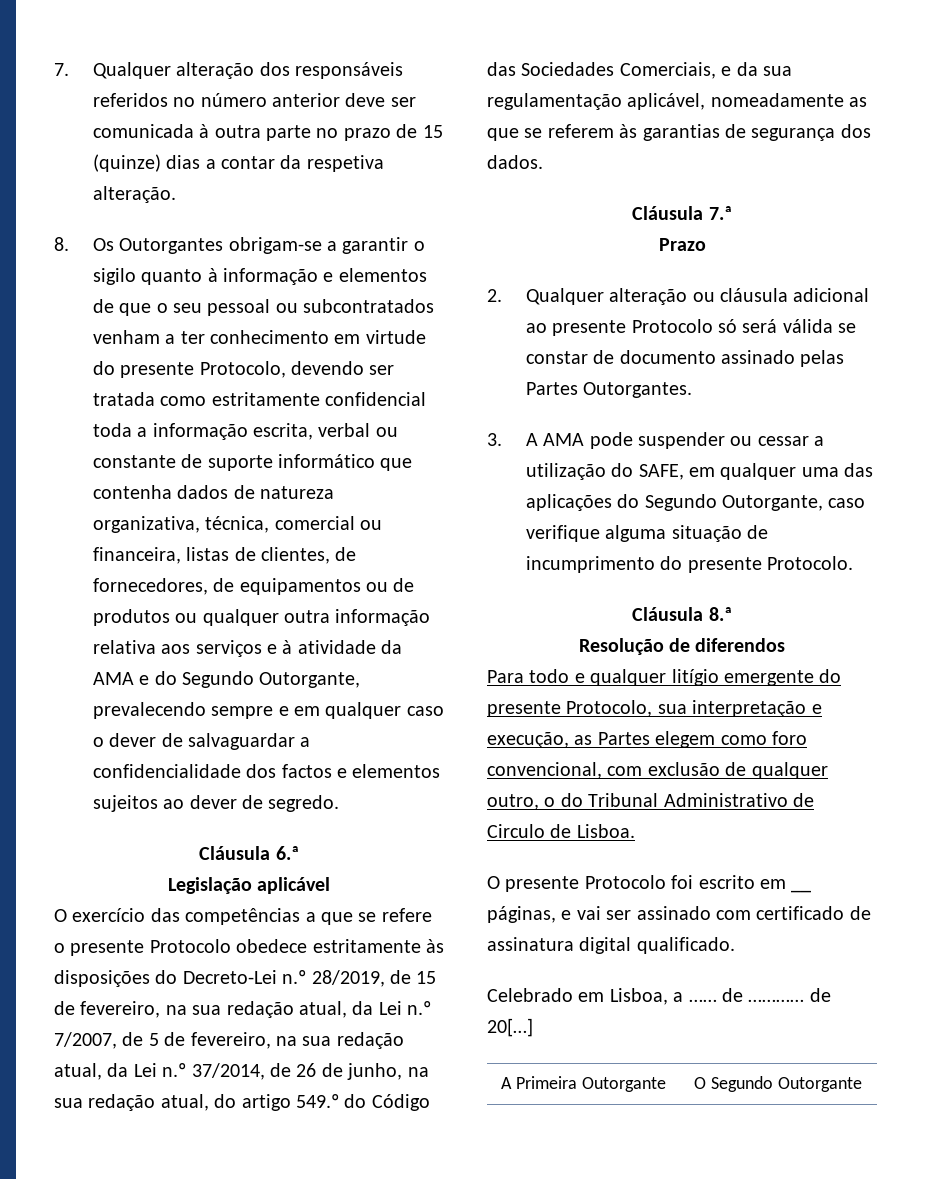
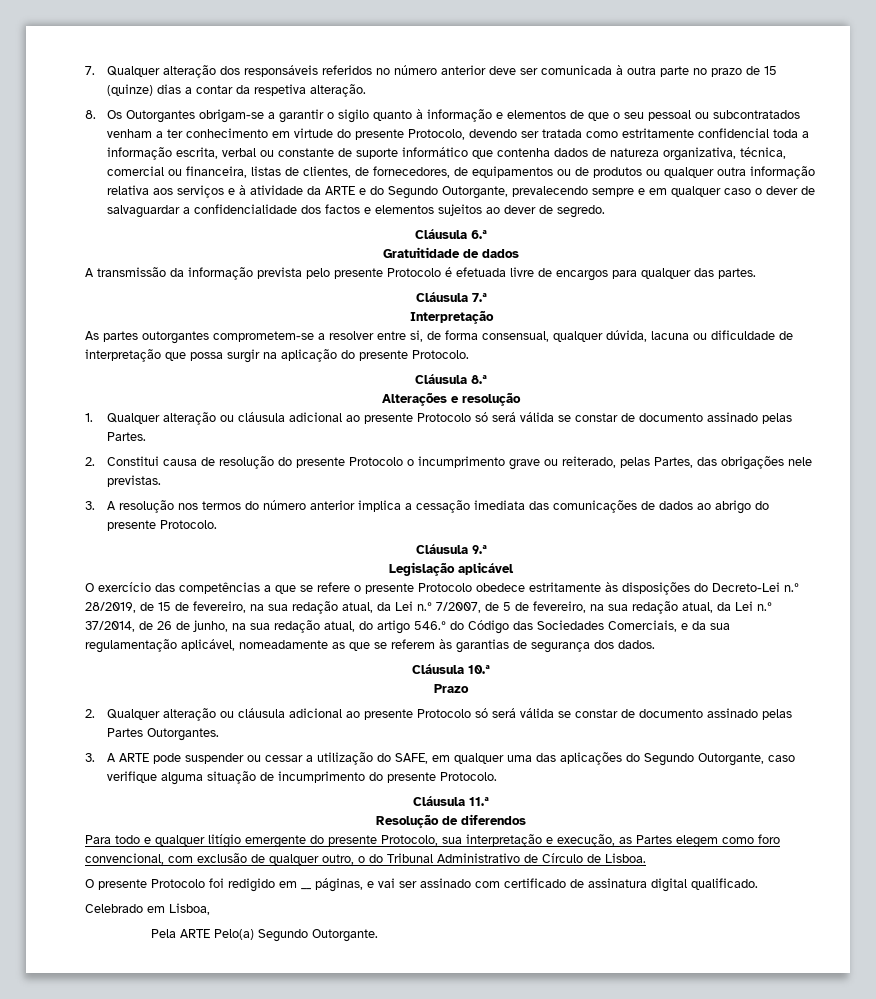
[92,672,134,685] AMA -> [324,186,355,195] ARTE
(299, 853) none -> [383,247,519,258] [85,267,756,281] [415,292,487,302] [409,311,494,324] [85,330,793,344] [85,349,469,363] [415,374,487,384] [382,393,521,406] [85,412,792,425] [106,432,146,441] [85,456,812,470] [106,475,161,487] [85,500,769,514] [106,520,217,531] [415,544,487,554] // Gratuitidade de dados // A transmissão da informação prevista pelo presente Protocolo é efetuada livre de encargos para qualquer das partes. // Cláusula 7.ª // Interpretação // As partes outorgantes comprometem-se a resolver entre si, de forma consensual, qualquer dúvida, lacuna ou dificuldade de interpretação que possa surgir na aplicação do presente Protocolo. // Cláusula 8.ª // Alterações e resolução // 1. Qualquer alteração ou cláusula adicional ao presente Protocolo só será válida se constar de documento assinado pelas Partes. // 2. Constitui causa de resolução do presente Protocolo o incumprimento grave ou reiterado, pelas Partes, das obrigações nele previstas. // 3. A resolução nos termos do número anterior implica a cessação imediata das comunicações de dados ao abrigo do presente Protocolo. // Cláusula 9.ª
[296,1094,339,1108] 549.º -> [414,621,446,630] 546.º
[708,206,732,220] 7.ª -> [468,665,490,674] 10.ª
[543,433,585,446] AMA -> [118,753,149,762] ARTE
[708,607,732,621] 8.ª -> [469,797,489,806] 11.ª
[487,824,545,838] Circulo -> [542,853,583,863] Círculo
[698,875,755,889] escrito -> [228,878,275,892] redigido
[673,988,831,1002] [487,1018,533,1037] [501,1076,666,1092] [694,1076,862,1092] a …… de ………… de 20[…] // A Primeira Outorgante | O Segundo Outorgante -> [150,929,378,942] // Pela ARTE Pelo(a) Segundo Outorgante.

